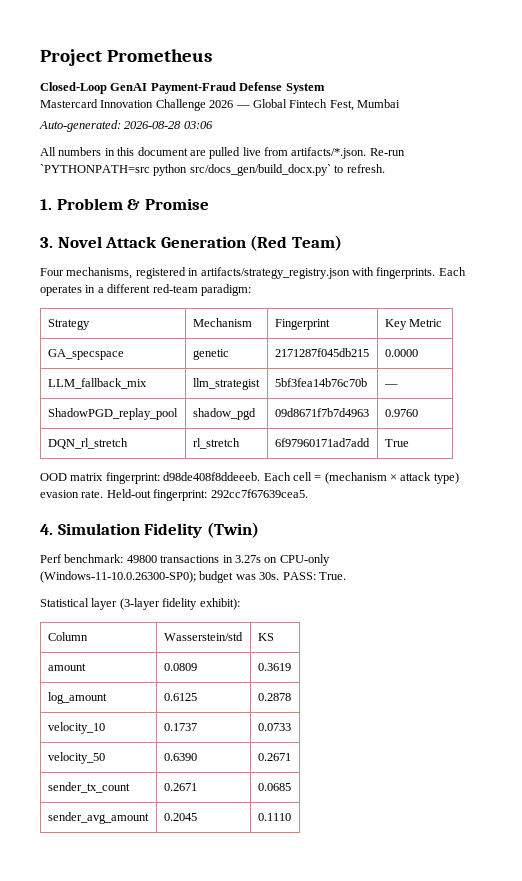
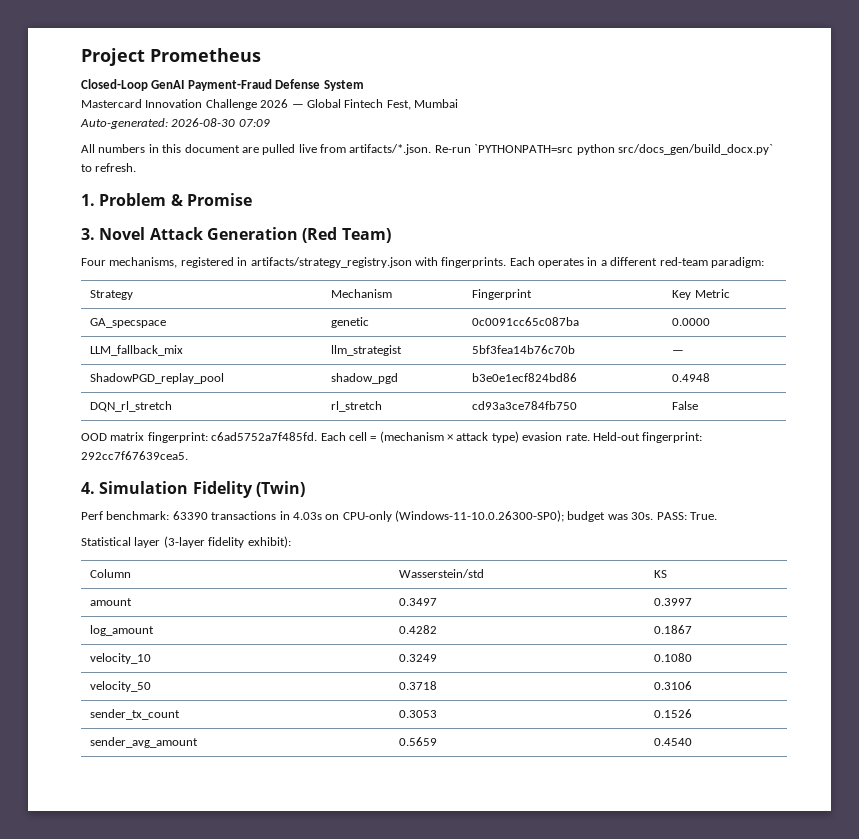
[124,121,213,129] 2026-08-28 03:06 -> [171,118,270,127] 2026-08-30 07:09
[274,348,369,357] 2171287f045db215 -> [472,317,580,326] 0c0091cc65c087ba
[274,408,369,417] [384,409,418,417] 09d8671f7b7d4963 | 0.9760 -> [472,373,578,382] [672,373,711,382] b3e0e1ecf824bd86 | 0.4948
[274,438,370,447] [384,439,409,447] 6f97960171ad7add | True -> [472,401,578,410] [672,401,699,410] cd93a3ce784fb750 | False
[163,472,261,481] d98de408f8ddeeeb. -> [211,432,318,441] c6ad5752a7f485fd.
[126,555,157,563] 49800 -> [172,511,208,520] 63390
[234,555,261,563] 3.27s -> [292,512,322,520] 4.03s
[163,663,197,671] [257,663,291,671] 0.0809 | 0.3619 -> [399,598,438,606] [654,598,693,606] 0.3497 | 0.3997
[163,693,197,701] [257,693,291,701] 0.6125 | 0.2878 -> [399,625,438,634] [654,625,693,634] 0.4282 | 0.1867
[163,723,197,731] [257,723,291,731] 0.1737 | 0.0733 -> [399,654,438,662] [654,653,693,662] 0.3249 | 0.1080
[163,753,197,761] [257,753,291,761] 0.6390 | 0.2671 -> [399,681,438,690] [654,681,693,690] 0.3718 | 0.3106
[163,783,197,791] [257,783,291,791] 0.2671 | 0.0685 -> [399,710,438,718] [654,709,693,718] 0.3053 | 0.1526
[163,813,197,821] [257,813,291,821] 0.2045 | 0.1110 -> [399,737,438,746] [654,738,693,746] 0.5659 | 0.4540

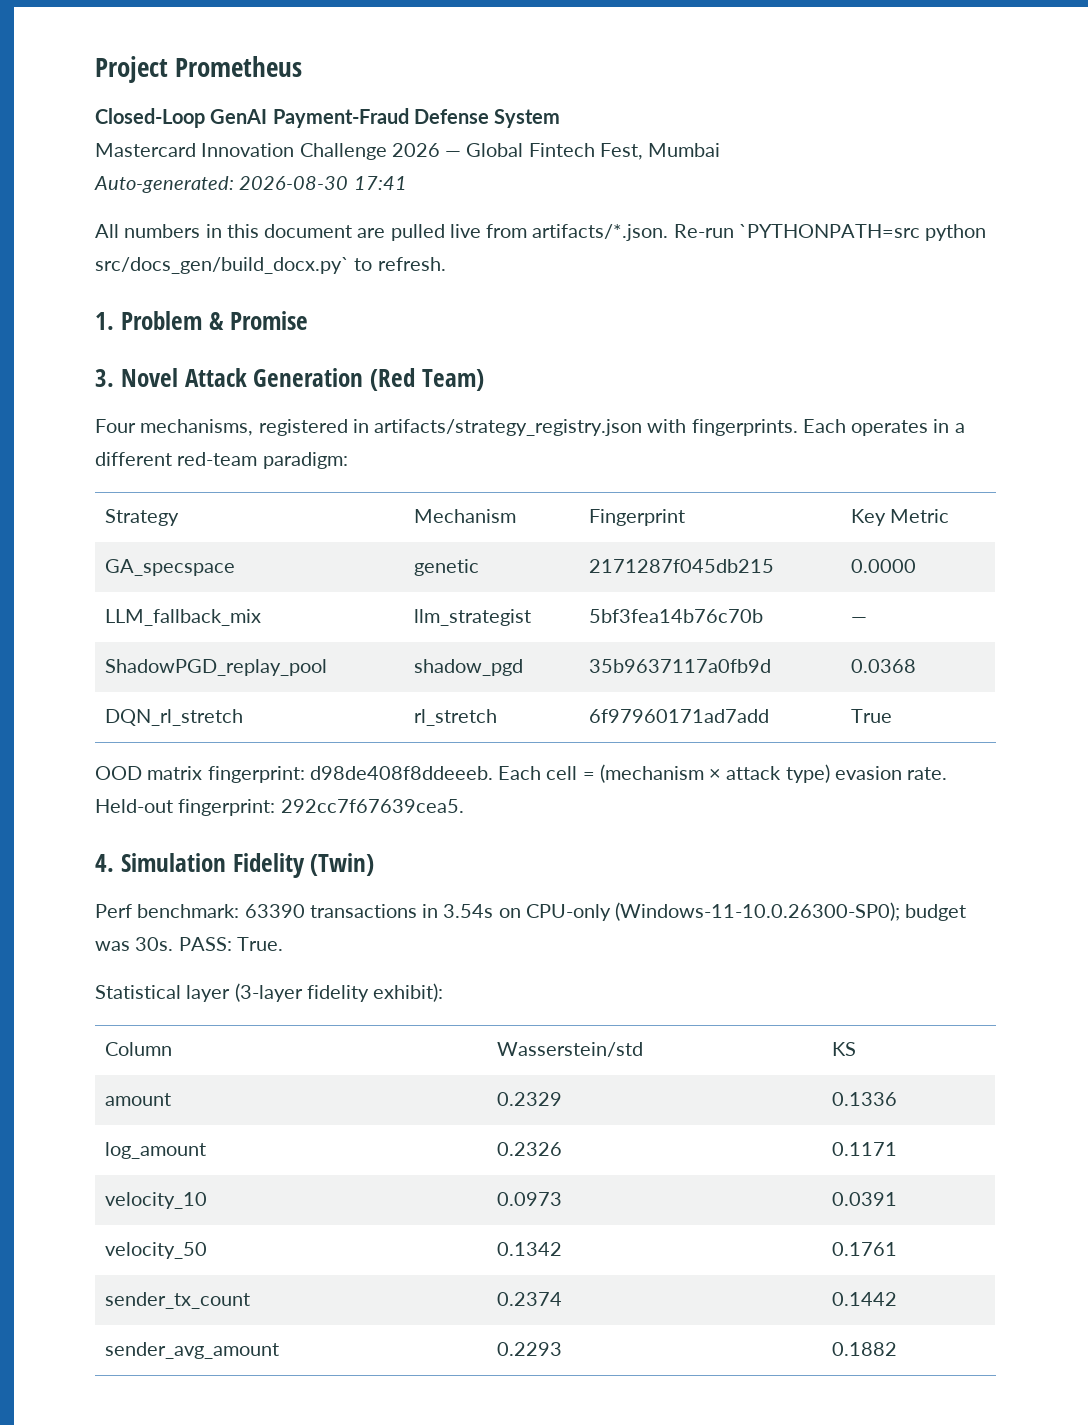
[238,119,270,127] 07:09 -> [353,176,407,190] 17:41
[472,317,580,326] 0c0091cc65c087ba -> [588,559,774,573] 2171287f045db215
[472,373,578,382] [672,373,711,382] b3e0e1ecf824bd86 | 0.4948 -> [588,659,771,673] [850,659,916,673] 35b9637117a0fb9d | 0.0368
[472,401,578,410] [672,401,699,410] cd93a3ce784fb750 | False -> [588,709,769,723] [850,709,892,723] 6f97960171ad7add | True
[211,432,318,441] c6ad5752a7f485fd. -> [309,766,493,780] d98de408f8ddeeeb.
[292,512,322,520] 4.03s -> [443,904,494,918] 3.54s
[399,598,438,606] [654,598,693,606] 0.3497 | 0.3997 -> [496,1092,562,1106] [831,1092,897,1106] 0.2329 | 0.1336
[399,625,438,634] [654,625,693,634] 0.4282 | 0.1867 -> [496,1142,562,1156] [831,1142,897,1156] 0.2326 | 0.1171
[399,654,438,662] [654,653,693,662] 0.3249 | 0.1080 -> [496,1192,562,1206] [831,1192,897,1206] 0.0973 | 0.0391
[399,681,438,690] [654,681,693,690] 0.3718 | 0.3106 -> [496,1242,562,1256] [831,1242,897,1256] 0.1342 | 0.1761
[399,710,438,718] [654,709,693,718] 0.3053 | 0.1526 -> [496,1292,562,1306] [831,1292,897,1306] 0.2374 | 0.1442
[399,737,438,746] [654,738,693,746] 0.5659 | 0.4540 -> [496,1342,562,1356] [831,1342,897,1356] 0.2293 | 0.1882

